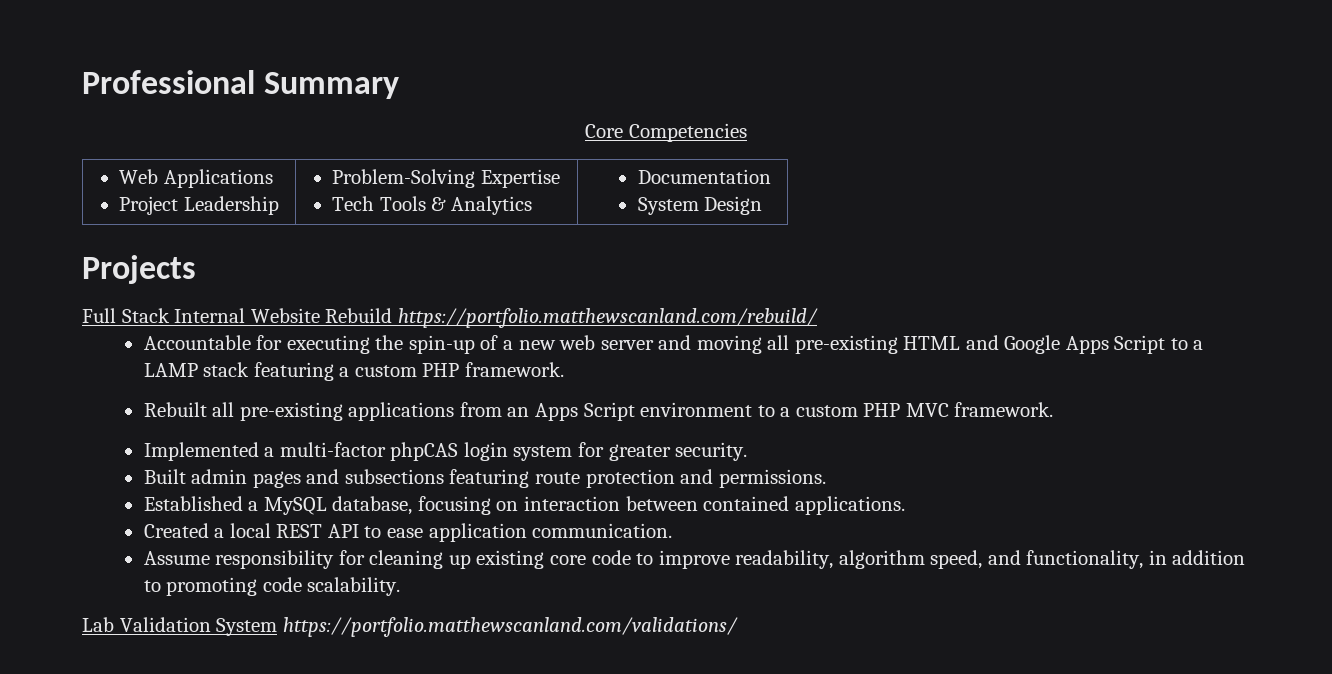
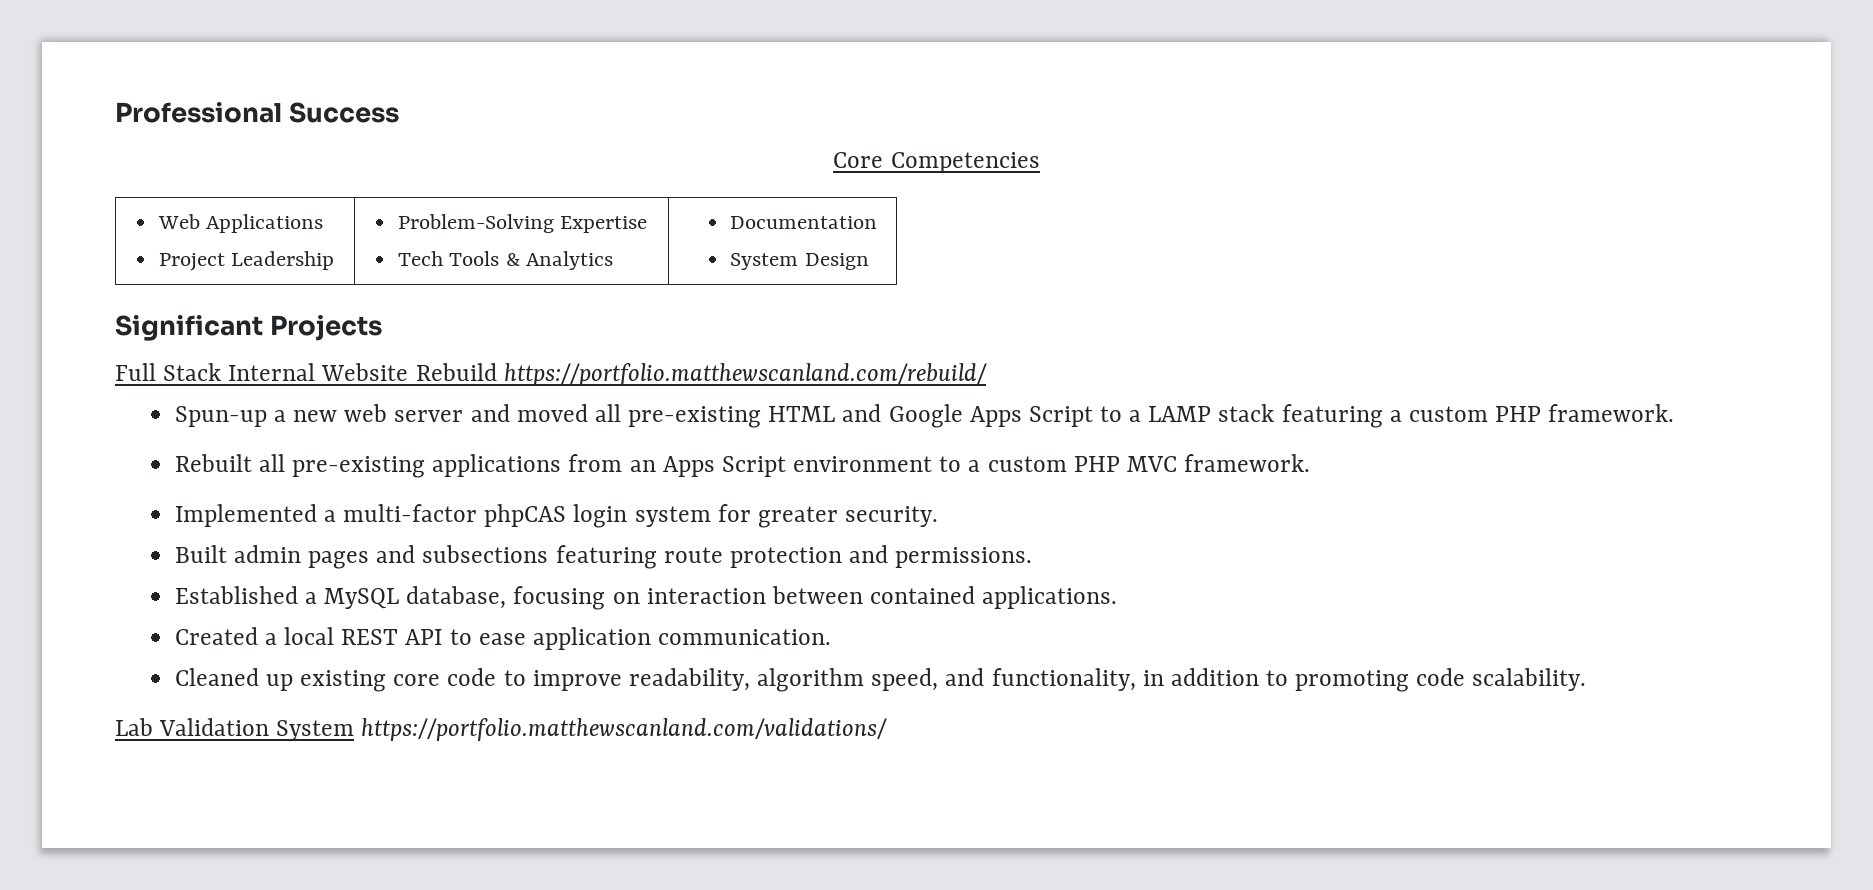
[264,72,400,99] Summary -> [289,102,400,123] Success
(763, 205) none -> [115,315,263,341] Significant
[143,335,499,354] Accountable for executing the spin-up of -> [174,406,267,427] Spun-up
[696,335,762,354] moving -> [516,404,588,422] moved
[143,550,444,569] Assume responsibility for cleaning -> [174,668,259,686] Cleaned

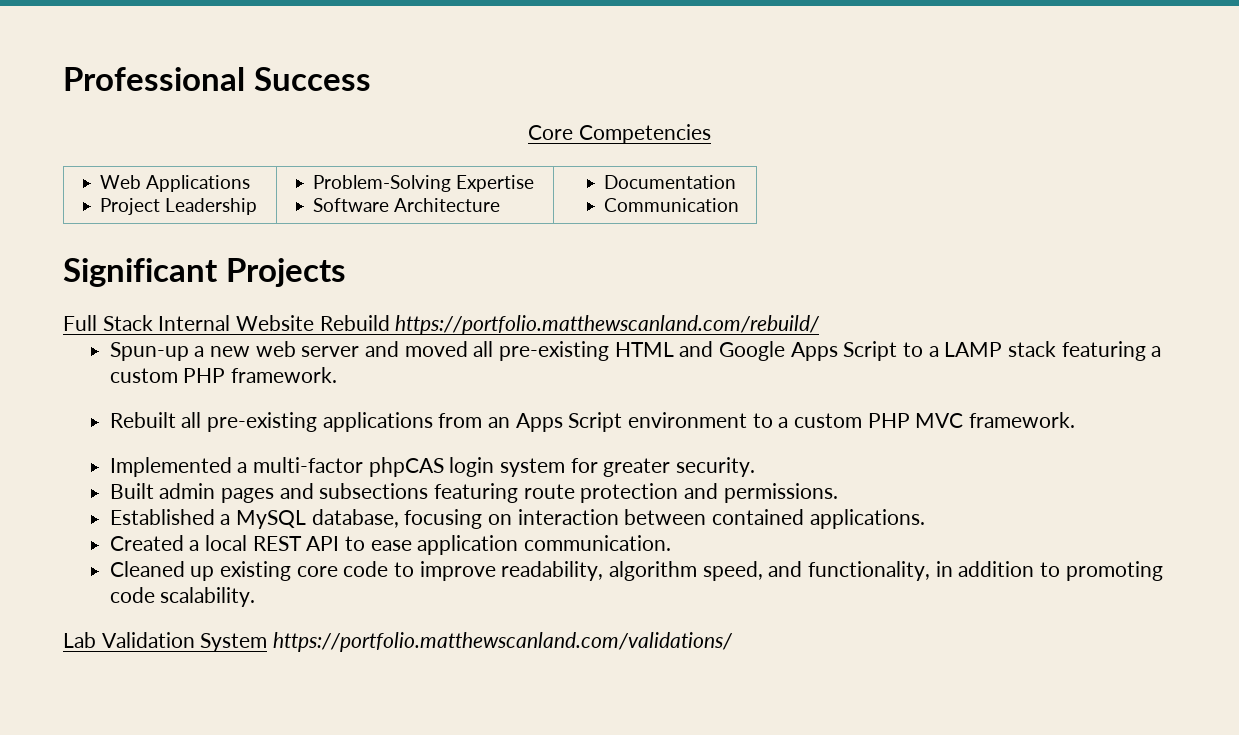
[397,251,614,270] Tech Tools & Analytics -> [313,198,501,212] Software Architecture
[730,253,869,270] System Design -> [604,198,740,212] Communication

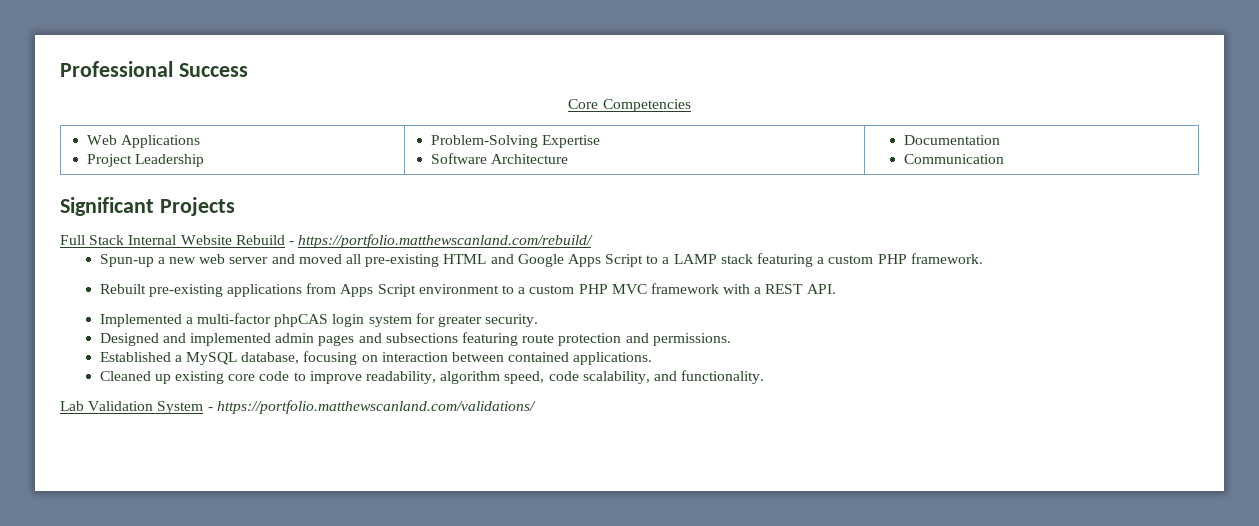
(390, 323) none -> [288,241,294,245] -
[181,412,202,428] all -> (146, 289) none
[487,417,510,428] an -> (337, 288) none
[968,412,1075,428] framework. -> [650,283,836,294] framework with a REST API.
[109,483,154,499] Built -> [99,333,272,346] Designed and implemented
[109,535,671,555] // Created a local REST API to ease application communication. -> (653, 358) none
[768,561,1163,581] [109,587,256,607] and functionality, in addition to promoting code scalability. -> [548,370,765,384] code scalability, and functionality.
(268, 642) none -> [207,407,213,411] -

